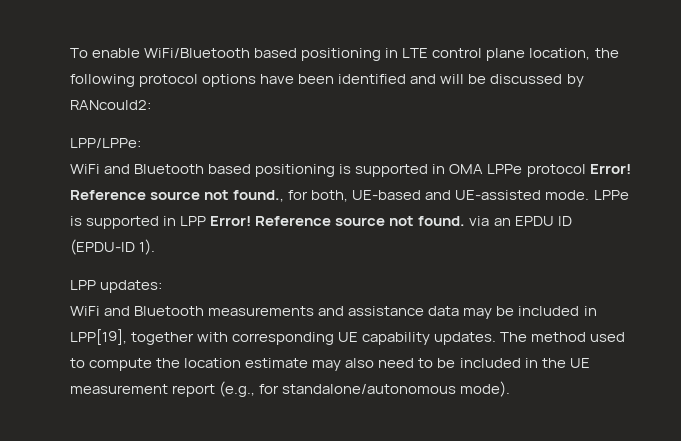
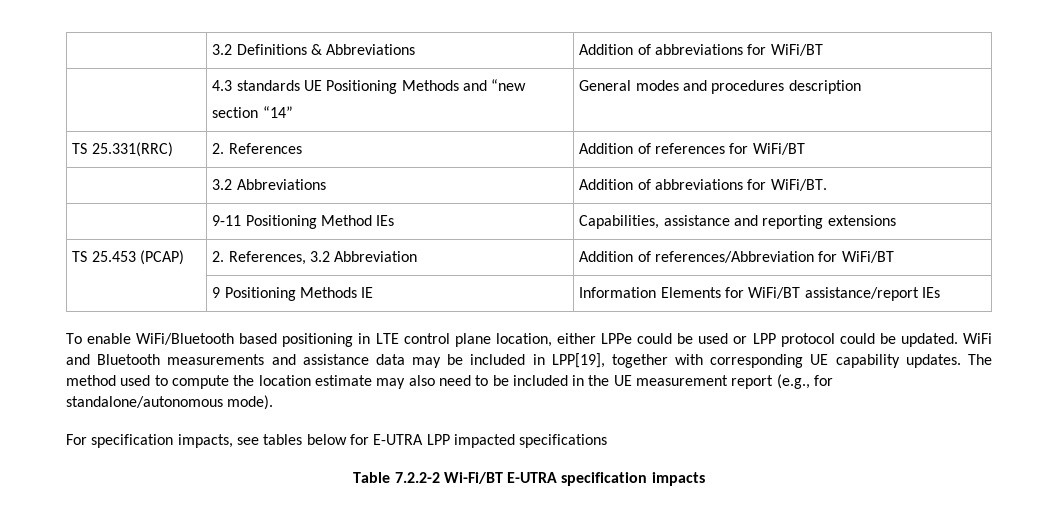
(70, 53) none -> [212,44,416,55] [579,44,823,56] [212,79,527,94] [212,106,293,118] [579,80,861,94] [72,142,173,157] [212,143,302,154] [579,143,805,155] [212,179,326,190] [579,179,827,191] [212,215,395,229] [579,215,896,229] [72,250,185,265] [212,251,418,265] [579,251,894,263] [212,287,374,301] [579,287,941,301] | 3.2 Definitions & Abbreviations | Addition of abbreviations for WiFi/BT // | 4.3 standards UE Positioning Methods and “new // section “14” | General modes and procedures description // TS 25.331(RRC) | 2. References | Addition of references for WiFi/BT // | 3.2 Abbreviations | Addition of abbreviations for WiFi/BT. // | 9-11 Positioning Method IEs | Capabilities, assistance and reporting extensions // TS 25.453 (PCAP) | 2. References, 3.2 Abbreviation | Addition of references/Abbreviation for WiFi/BT // | 9 Positioning Methods IE | Information Elements for WiFi/BT assistance/report IEs //
[594,48,619,58] [70,74,584,87] [70,100,151,110] [70,138,141,148] [70,164,631,177] [70,190,629,202] [70,216,572,229] [70,239,156,255] [70,280,163,293] the following protocol options have been identified and will be discussed by RANcould2: // LPP/LPPe: // WiFi and Bluetooth based positioning is supported in OMA LPPe protocol Error! Reference source not found., for both, UE-based and UE-assisted mode. LPPe is supported in LPP Error! Reference source not found. via an EPDU ID (EPDU-ID 1). // LPP updates: // -> [556,333,958,347] either LPPe could be used or LPP protocol could be updated.
(511, 389) none -> [66,434,608,448] [353,472,705,486] // For specification impacts, see tables below for E-UTRA LPP impacted specifications // Table 7.2.2-2 Wi-Fi/BT E-UTRA specification impacts

